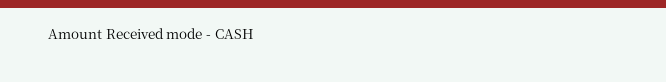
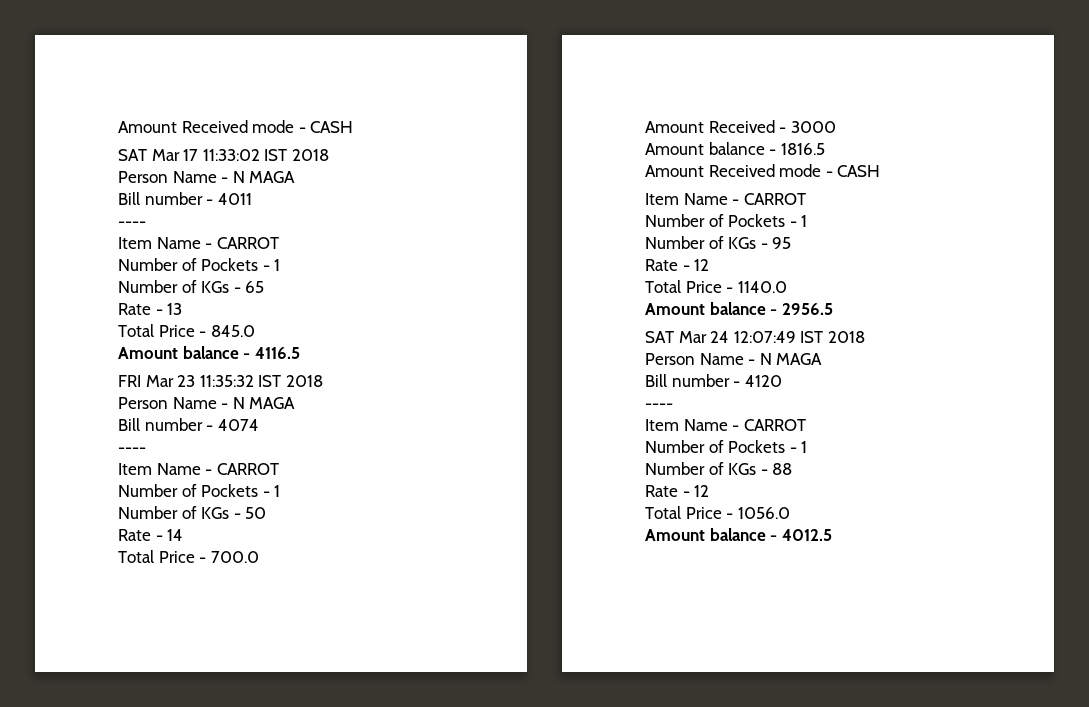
[48,28,254,39] Amount Received mode - CASH -> [118,120,354,133] [118,149,329,161] [118,171,296,183] [118,192,252,205] [118,221,146,227] [118,237,279,249] [118,258,281,271] [118,280,265,293] [118,303,183,315] [118,324,255,337] [118,346,300,359] [118,375,323,387] [118,397,296,409] [118,418,259,431] [118,447,146,453] [118,463,279,475] [118,484,281,497] [118,506,267,519] [118,529,184,541] [118,550,259,563] [645,120,836,133] [645,142,825,155] [645,164,881,177] [645,193,806,205] [645,214,808,227] [645,236,792,249] [645,259,710,271] [645,280,787,293] [645,302,833,315] [645,331,865,343] [645,353,823,365] [645,374,782,387] [645,403,673,409] [645,419,806,431] [645,440,808,453] [645,462,793,475] [645,485,710,497] [645,506,790,519] [645,528,832,541] Amount Received mode - CASH // SAT Mar 17 11:33:02 IST 2018 // Person Name - N MAGA // Bill number - 4011 // ---- // Item Name - CARROT // Number of Pockets - 1 // Number of KGs - 65 // Rate - 13 // Total Price - 845.0 // Amount balance - 4116.5 // FRI Mar 23 11:35:32 IST 2018 // Person Name - N MAGA // Bill number - 4074 // ---- // Item Name - CARROT // Number of Pockets - 1 // Number of KGs - 50 // Rate - 14 // Total Price - 700.0 // Amount Received - 3000 // Amount balance - 1816.5 // Amount Received mode - CASH // Item Name - CARROT // Number of Pockets - 1 // Number of KGs - 95 // Rate - 12 // Total Price - 1140.0 // Amount balance - 2956.5 // SAT Mar 24 12:07:49 IST 2018 // Person Name - N MAGA // Bill number - 4120 // ---- // Item Name - CARROT // Number of Pockets - 1 // Number of KGs - 88 // Rate - 12 // Total Price - 1056.0 // Amount balance - 4012.5

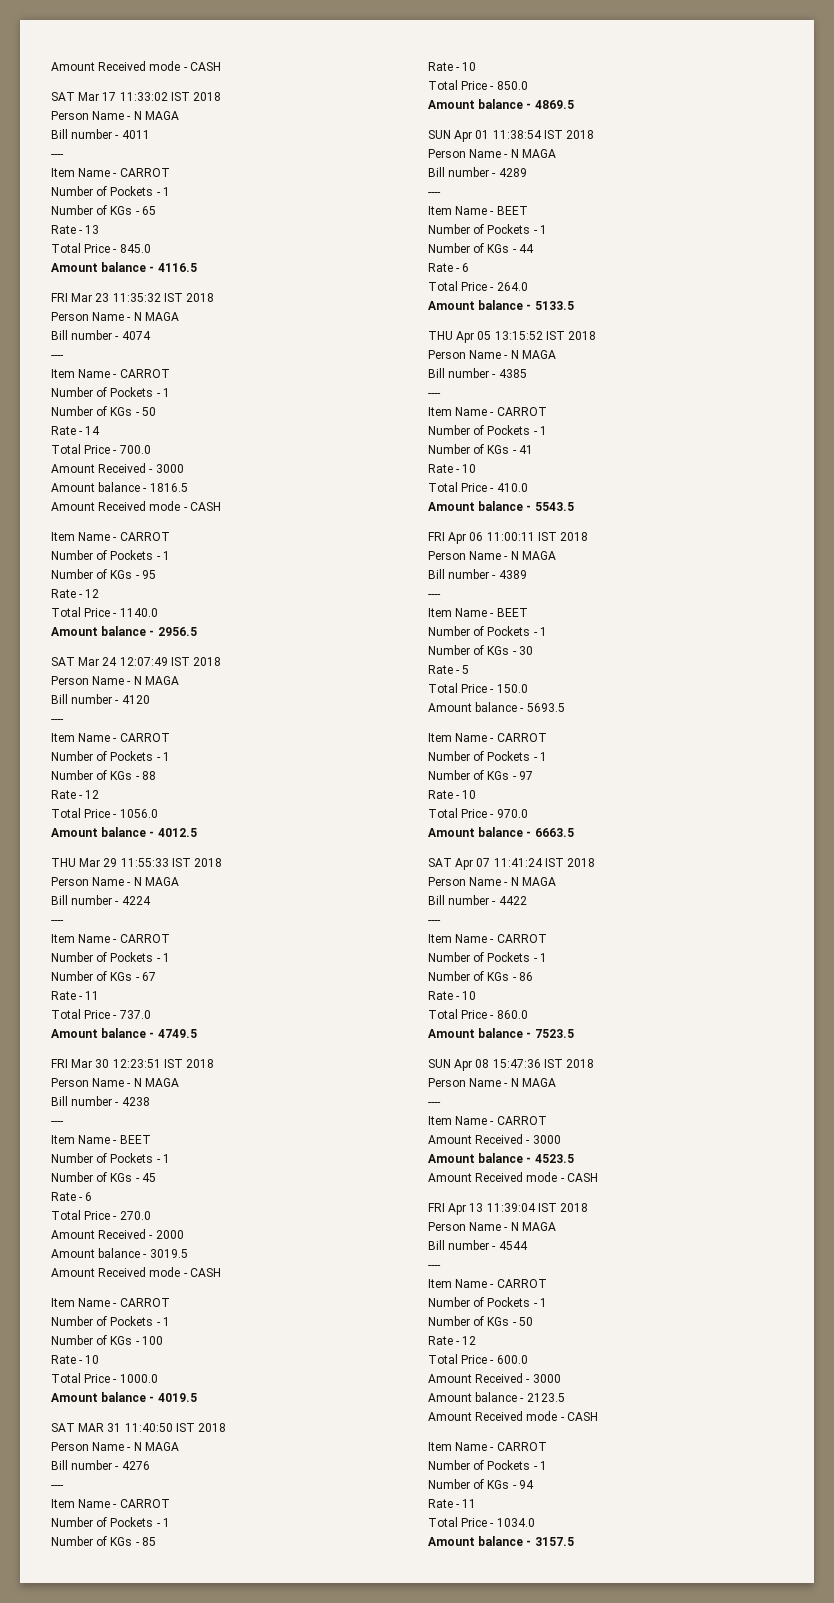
(832, 535) none -> [51,858,223,867] [51,877,179,886] [51,895,151,905] [51,920,64,924] [51,934,170,943] [51,952,170,962] [51,971,156,981] [51,991,100,1000] [51,1009,151,1019] [51,1028,197,1038] [51,1059,215,1068] [51,1078,179,1087] [51,1096,150,1106] [51,1121,64,1125] [51,1135,151,1144] [51,1153,170,1163] [51,1172,156,1182] [51,1192,93,1201] [51,1210,151,1220] [51,1229,184,1239] [51,1248,188,1258] [51,1267,221,1277] [51,1298,170,1307] [51,1316,170,1326] [51,1335,163,1345] [51,1355,100,1364] [51,1373,158,1383] [51,1392,197,1402] [51,1423,227,1432] [51,1442,179,1451] [51,1460,150,1470] [51,1485,64,1489] [51,1499,170,1508] [51,1517,170,1527] [51,1536,156,1546] [428,62,477,71] [428,80,528,90] [428,99,574,109] [428,130,595,142] [428,149,556,158] [428,167,527,177] [428,192,441,196] [428,206,528,215] [428,224,547,234] [428,243,534,253] [428,263,470,272] [428,281,528,291] [428,300,574,310] [428,331,597,343] [428,350,556,359] [428,368,527,378] [428,393,441,397] [428,407,547,416] [428,425,547,435] [428,444,533,454] [428,464,477,473] [428,482,528,492] [428,501,574,511] [428,532,589,544] [428,551,556,560] [428,569,527,579] [428,594,441,598] [428,608,528,617] [428,626,547,636] [428,645,533,655] [428,665,470,674] [428,683,528,693] [428,702,565,712] [428,733,547,742] [428,751,547,761] [428,770,533,780] [428,790,477,799] [428,808,528,818] [428,827,574,837] [428,858,596,870] [428,877,556,886] [428,895,527,905] [428,920,441,924] [428,934,547,943] [428,952,547,962] [428,971,533,981] [428,991,477,1000] [428,1009,528,1019] [428,1028,574,1038] [428,1059,595,1071] [428,1078,556,1087] [428,1102,441,1106] [428,1116,547,1125] [428,1134,561,1144] [428,1153,574,1163] [428,1172,598,1182] [428,1203,589,1215] [428,1222,556,1231] [428,1240,528,1250] [428,1265,441,1269] [428,1279,547,1288] [428,1297,547,1307] [428,1316,533,1326] [428,1336,477,1345] [428,1354,528,1364] [428,1373,561,1383] [428,1392,565,1402] [428,1411,598,1421] [428,1442,547,1451] [428,1460,547,1470] [428,1479,534,1489] [428,1499,477,1508] [428,1517,535,1527] [428,1536,574,1546] // THU Mar 29 11:55:33 IST 2018 // Person Name - N MAGA // Bill number - 4224 // ---- // Item Name - CARROT // Number of Pockets - 1 // Number of KGs - 67 // Rate - 11 // Total Price - 737.0 // Amount balance - 4749.5 // FRI Mar 30 12:23:51 IST 2018 // Person Name - N MAGA // Bill number - 4238 // ---- // Item Name - BEET // Number of Pockets - 1 // Number of KGs - 45 // Rate - 6 // Total Price - 270.0 // Amount Received - 2000 // Amount balance - 3019.5 // Amount Received mode - CASH // Item Name - CARROT // Number of Pockets - 1 // Number of KGs - 100 // Rate - 10 // Total Price - 1000.0 // Amount balance - 4019.5 // SAT MAR 31 11:40:50 IST 2018 // Person Name - N MAGA // Bill number - 4276 // ---- // Item Name - CARROT // Number of Pockets - 1 // Number of KGs - 85 // Rate - 10 // Total Price - 850.0 // Amount balance - 4869.5 // SUN Apr 01 11:38:54 IST 2018 // Person Name - N MAGA // Bill number - 4289 // ---- // Item Name - BEET // Number of Pockets - 1 // Number of KGs - 44 // Rate - 6 // Total Price - 264.0 // Amount balance - 5133.5 // THU Apr 05 13:15:52 IST 2018 // Person Name - N MAGA // Bill number - 4385 // ---- // Item Name - CARROT // Number of Pockets - 1 // Number of KGs - 41 // Rate - 10 // Total Price - 410.0 // Amount balance - 5543.5 // FRI Apr 06 11:00:11 IST 2018 // Person Name - N MAGA // Bill number - 4389 // ---- // Item Name - BEET // Number of Pockets - 1 // Number of KGs - 30 // Rate - 5 // Total Price - 150.0 // Amount balance - 5693.5 // Item Name - CARROT // Number of Pockets - 1 // Number of KGs - 97 // Rate - 10 // Total Price - 970.0 // Amount balance - 6663.5 // SAT Apr 07 11:41:24 IST 2018 // Person Name - N MAGA // Bill number - 4422 // ---- // Item Name - CARROT // Number of Pockets - 1 // Number of KGs - 86 // Rate - 10 // Total Price - 860.0 // Amount balance - 7523.5 // SUN Apr 08 15:47:36 IST 2018 // Person Name - N MAGA // ---- // Item Name - CARROT // Amount Received - 3000 // Amount balance - 4523.5 // Amount Received mode - CASH // FRI Apr 13 11:39:04 IST 2018 // Person Name - N MAGA // Bill number - 4544 // ---- // Item Name - CARROT // Number of Pockets - 1 // Number of KGs - 50 // Rate - 12 // Total Price - 600.0 // Amount Received - 3000 // Amount balance - 2123.5 // Amount Received mode - CASH // Item Name - CARROT // Number of Pockets - 1 // Number of KGs - 94 // Rate - 11 // Total Price - 1034.0 // Amount balance - 3157.5

